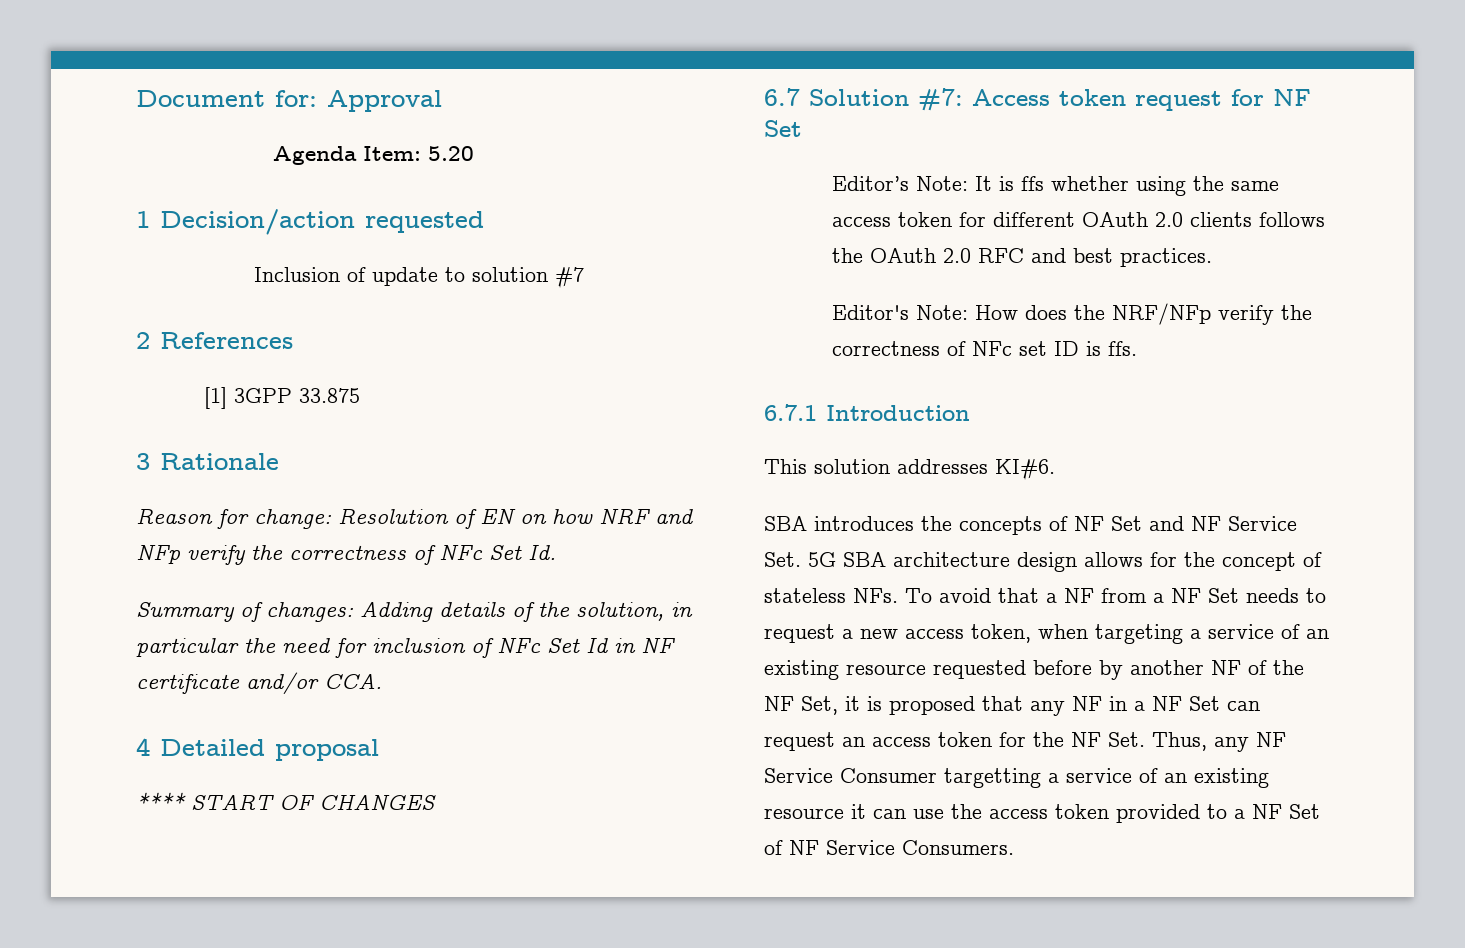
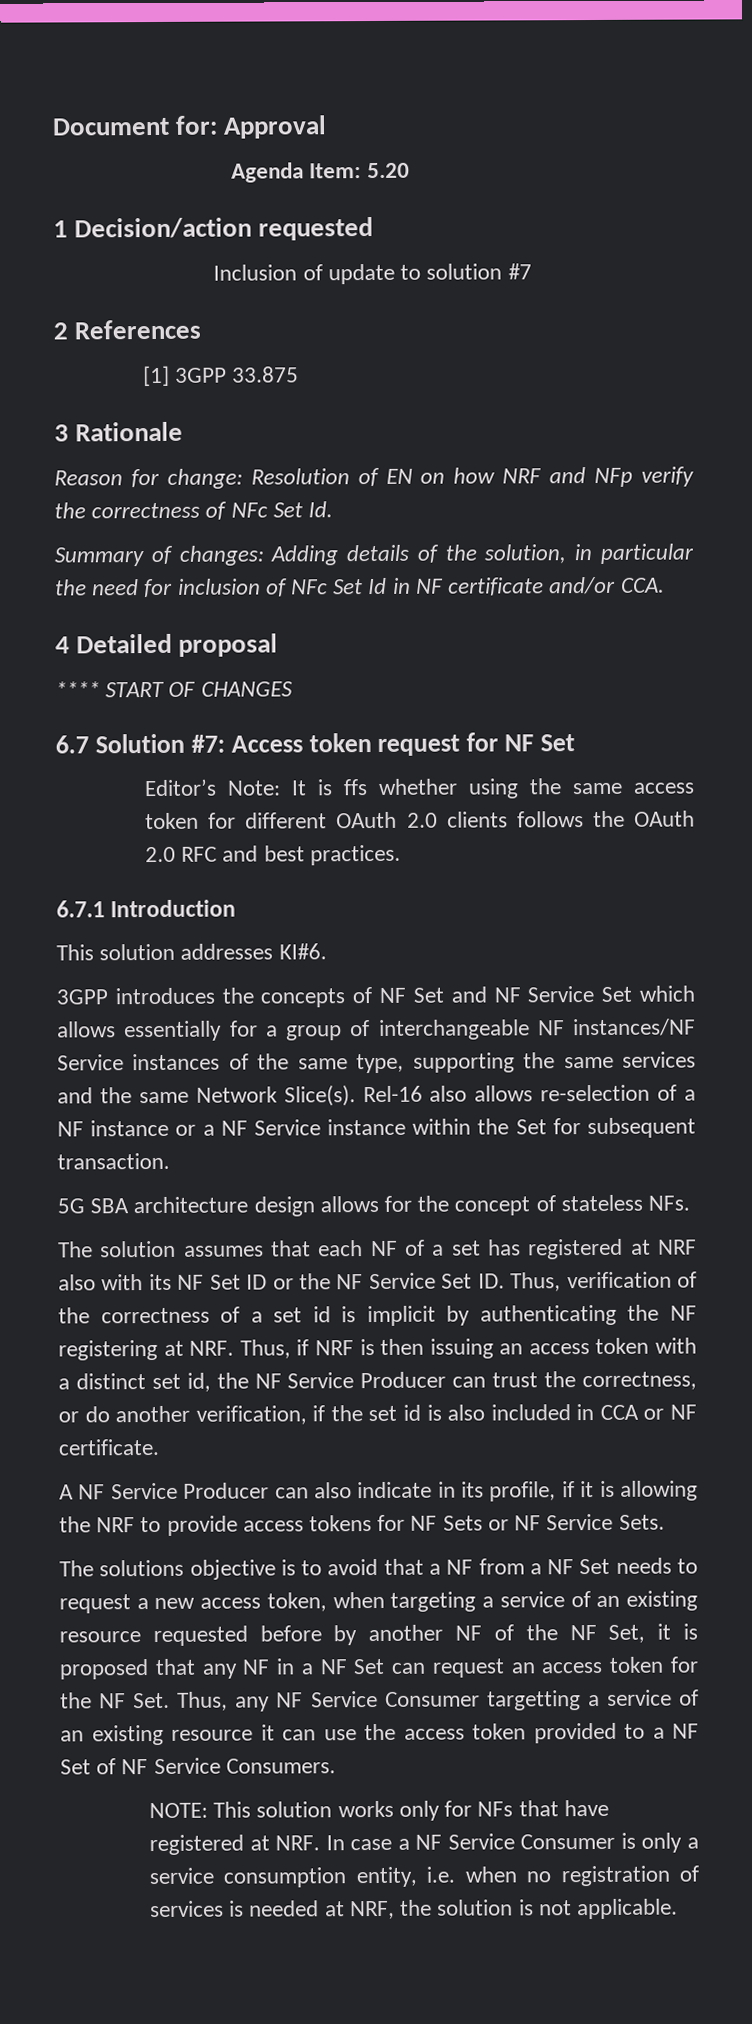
[832,303,1313,325] [832,341,1138,356] // Editor's Note: How does the NRF/NFp verify the correctness of NFc set ID is ffs. -> (401, 855) none
[764,516,807,531] SBA -> [56,989,108,1005] 3GPP
[764,552,801,567] Set. -> [601,985,695,1002] [57,1018,696,1042] [57,1051,697,1074] [57,1084,696,1107] [57,1117,696,1139] [57,1152,170,1170] Set which allows essentially for a group of interchangeable NF instances/NF Service instances of the same type, supporting the same services and the same Network Slice(s). Rel-16 also allows re-selection of a NF instance or a NF Service instance within the Set for subsequent transaction. //
[905,588,932,603] To -> [58,1238,697,1260] [58,1271,698,1292] [58,1304,697,1327] [58,1337,697,1361] [58,1371,697,1392] [58,1404,697,1425] [58,1438,160,1456] [59,1480,698,1502] [59,1513,665,1536] [59,1559,323,1580] // The solution assumes that each NF of a set has registered at NRF also with its NF Set ID or the NF Service Set ID. Thus, verification of the correctness of a set id is implicit by authenticating the NF registering at NRF. Thus, if NRF is then issuing an access token with a distinct set id, the NF Service Producer can trust the correctness, or do another verification, if the set id is also included in CCA or NF certificate. // A NF Service Producer can also indicate in its profile, if it is allowing the NRF to provide access tokens for NF Sets or NF Service Sets. // The solutions objective is to
(1014, 847) none -> [149,1799,609,1821] [149,1832,699,1856] [149,1865,699,1888] [150,1898,678,1920] // NOTE: This solution works only for NFs that have registered at NRF. In case a NF Service Consumer is only a service consumption entity, i.e. when no registration of services is needed at NRF, the solution is not applicable.

